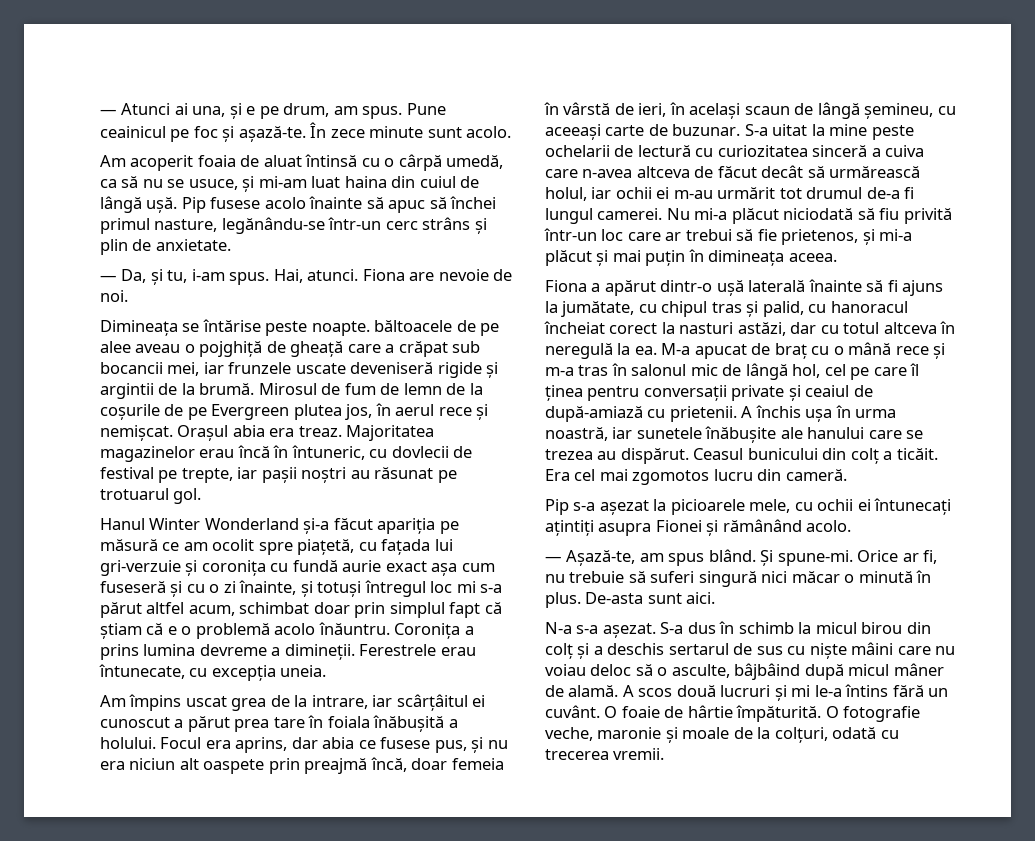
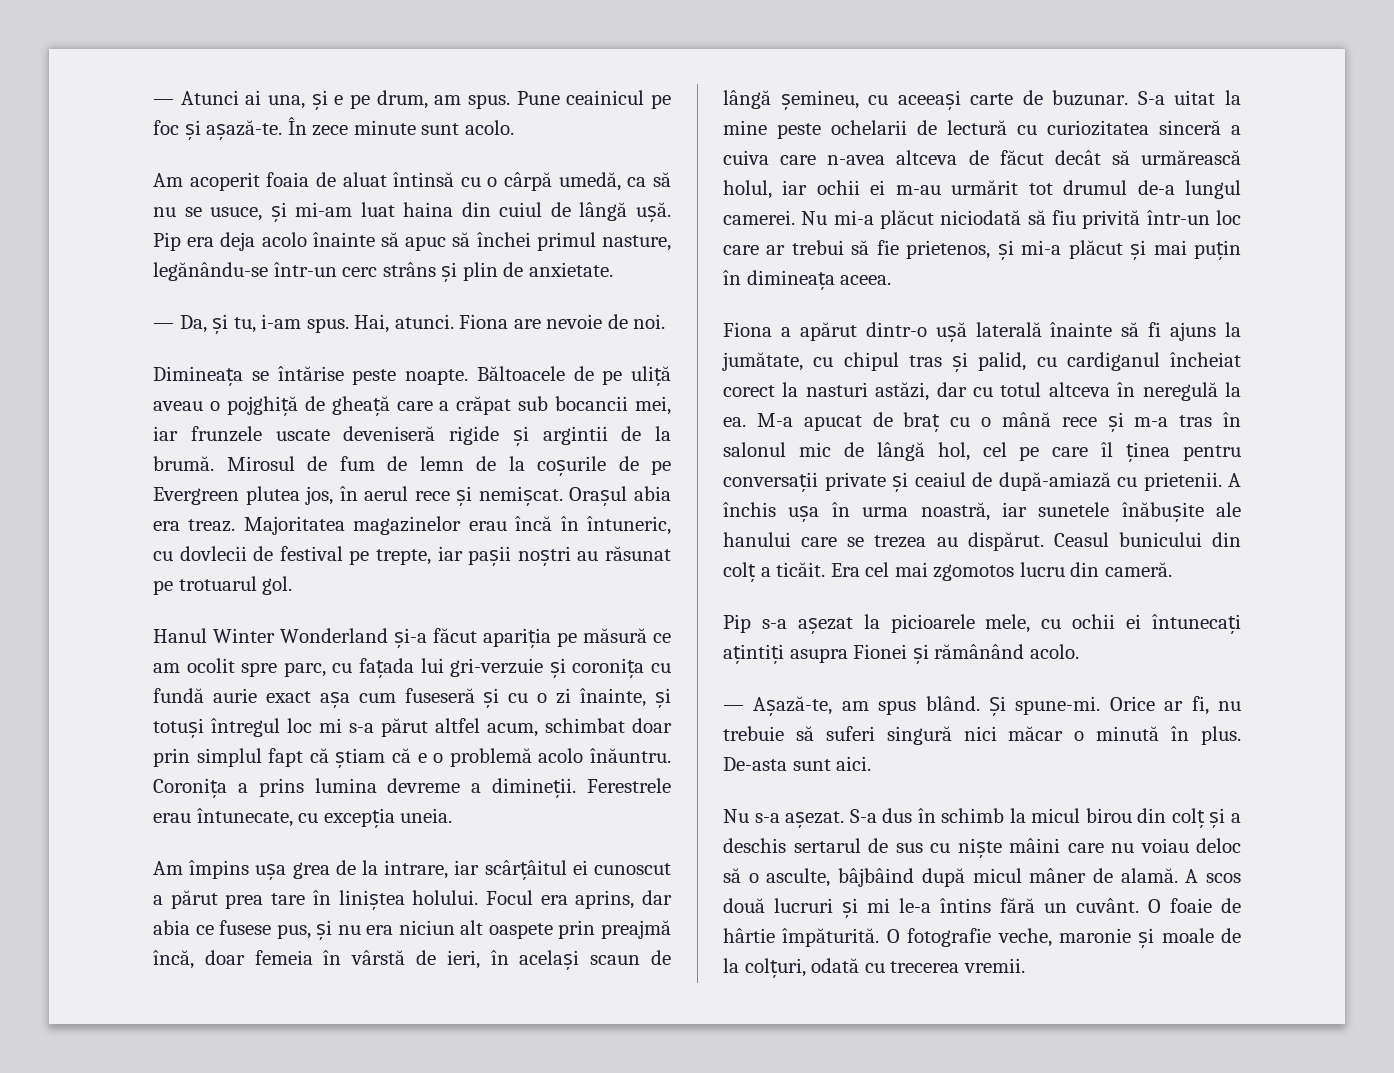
[210,197,261,209] fusese -> [187,232,256,251] era deja
[374,320,500,336] [100,341,131,353] băltoacele de pe alee -> [476,366,671,386] Băltoacele de pe uliță
[297,539,355,555] piațetă, -> [283,662,326,677] parc,
[185,696,227,707] uscat -> [255,864,287,880] ușa
[327,715,458,732] foiala înăbușită a -> [338,890,405,910] liniștea
[904,187,915,199] fi -> (1175, 187) none
[830,301,908,313] hanoracul -> [1066,352,1160,371] cardiganul
[545,622,572,634] N-a -> [723,809,749,823] Nu

